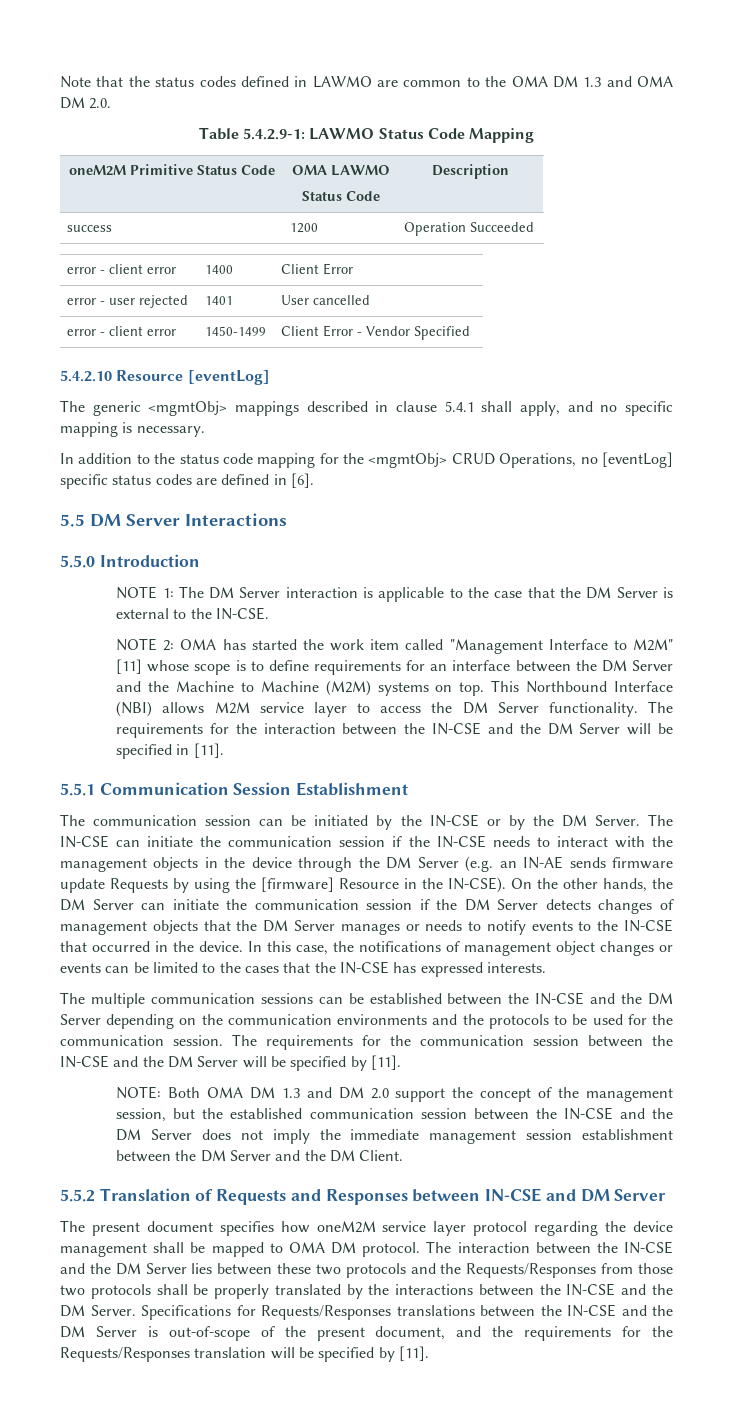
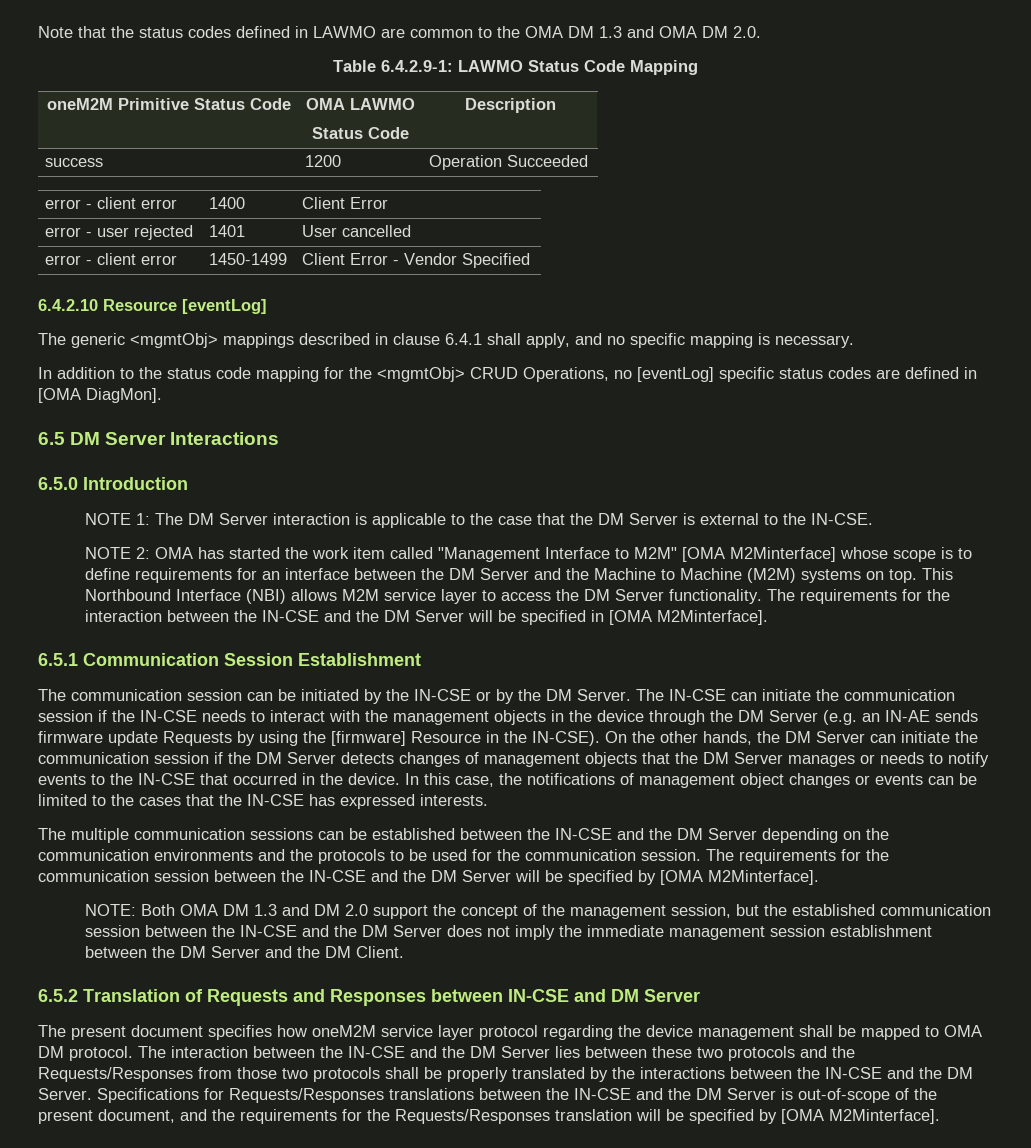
[243,128,306,140] 5.4.2.9-1: -> [381,60,453,72] 6.4.2.9-1:
[60,370,112,382] 5.4.2.10 -> [38,299,98,311] 6.4.2.10
[444,401,474,412] 5.4.1 -> [445,333,482,345] 6.4.1
[290,473,314,488] [60,514,85,527] [6]. // 5.5 -> [38,388,162,403] [38,432,65,445] [OMA DiagMon]. // 6.5
[60,555,95,568] 5.5.0 -> [38,477,78,490] 6.5.0
[116,659,143,674] [11] -> [681,547,836,562] [OMA M2Minterface]
[193,743,224,758] [60,783,95,796] [11]. // 5.5.1 -> [608,610,768,625] [38,653,78,666] [OMA M2Minterface]. // 6.5.1
[370,1055,401,1070] [11]. -> [660,870,819,885] [OMA M2Minterface].
[60,1189,95,1202] 5.5.2 -> [38,989,78,1002] 6.5.2
[398,1346,429,1361] [11]. -> [781,1109,940,1124] [OMA M2Minterface].

